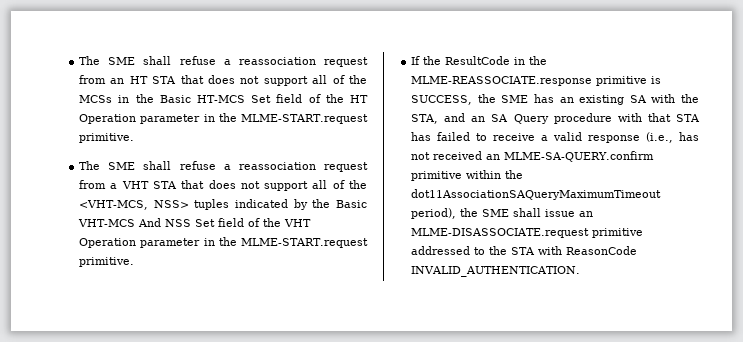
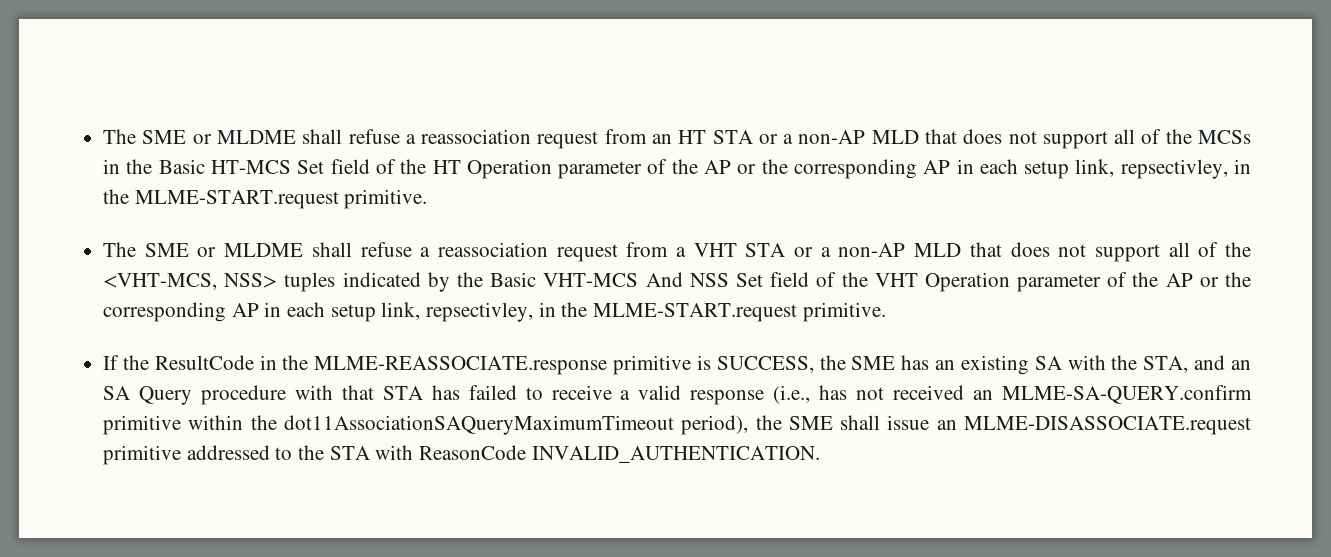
[79,56,136,65] The SME -> [103,129,296,144] The SME or MLDME
(177, 80) none -> [758,130,919,144] or a non-AP MLD
(201, 119) none -> [647,159,1228,179] of the AP or the corresponding AP in each setup link, repsectivley,
(136, 166) none -> [197,243,304,257] or MLDME
(177, 185) none -> [794,243,962,257] or a non-AP MLD
(201, 243) none -> [1107,272,1252,287] [103,302,534,322] of the AP or the corresponding AP in each setup link, repsectivley,

